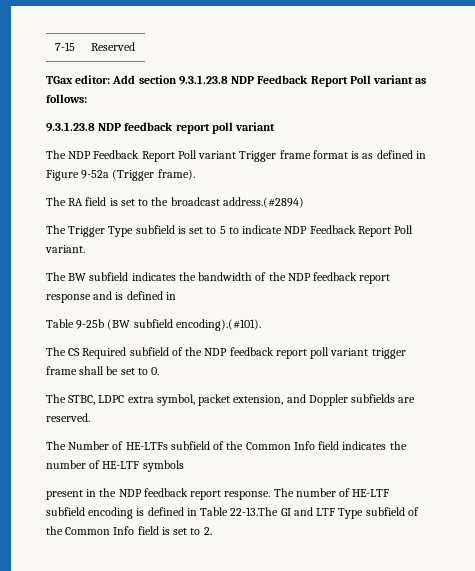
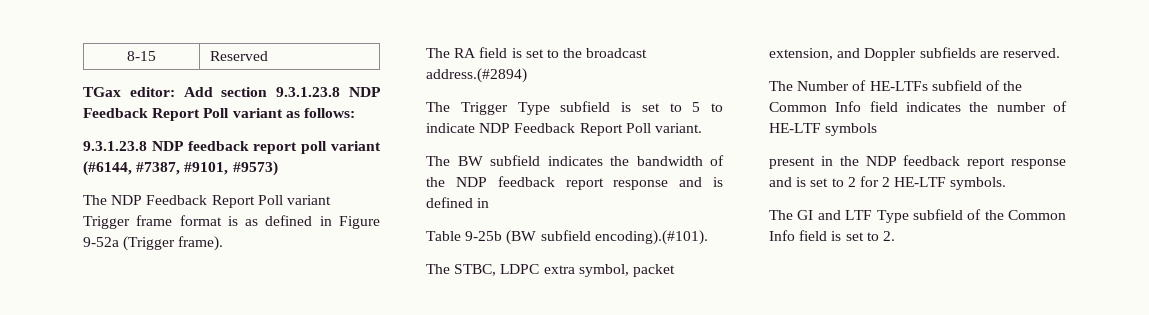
[55,42,75,51] 7-15 -> [127,51,156,61] 8-15
(276, 126) none -> [83,161,278,176] (#6144, #7387, #9101, #9573)
[46,347,406,359] [46,366,160,375] // The CS Required subfield of the NDP feedback report poll variant trigger frame shall be set to 0. -> (708, 237) none
[224,488,390,500] [46,507,279,519] response. The number of HE-LTF subfield encoding is defined in Table 22-13.The -> [1011,159,1066,169] [769,176,1007,190] [769,210,793,220] response and is set to 2 for 2 HE-LTF symbols. // The

